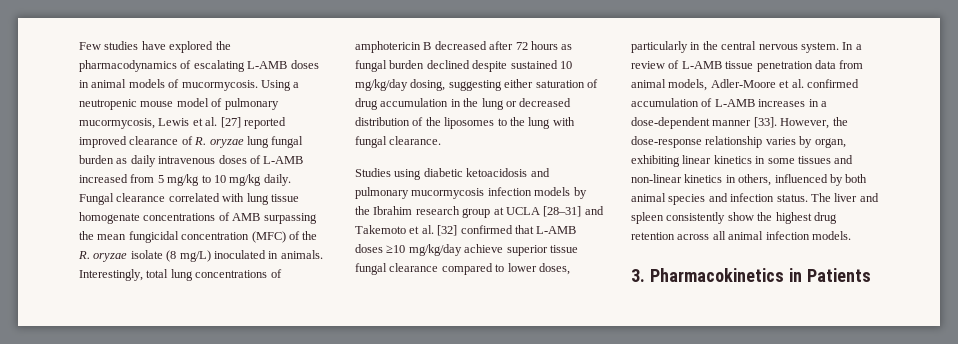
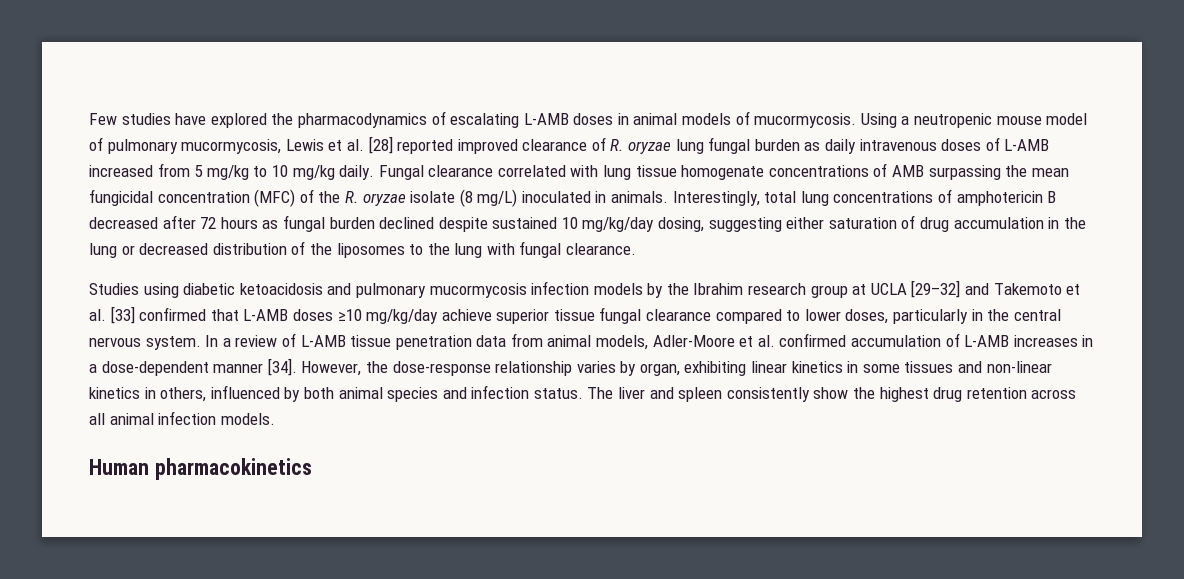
[220,117,241,128] [27] -> [368,136,393,154] [28]
[543,206,582,217] [28–31] -> [911,280,961,298] [29–32]
[437,225,458,236] [32] -> [110,306,135,324] [33]
[753,117,777,128] [33]. -> [267,358,297,376] [34].
[631,268,871,282] 3. Pharmacokinetics in Patients -> [89,458,312,480] Human pharmacokinetics

